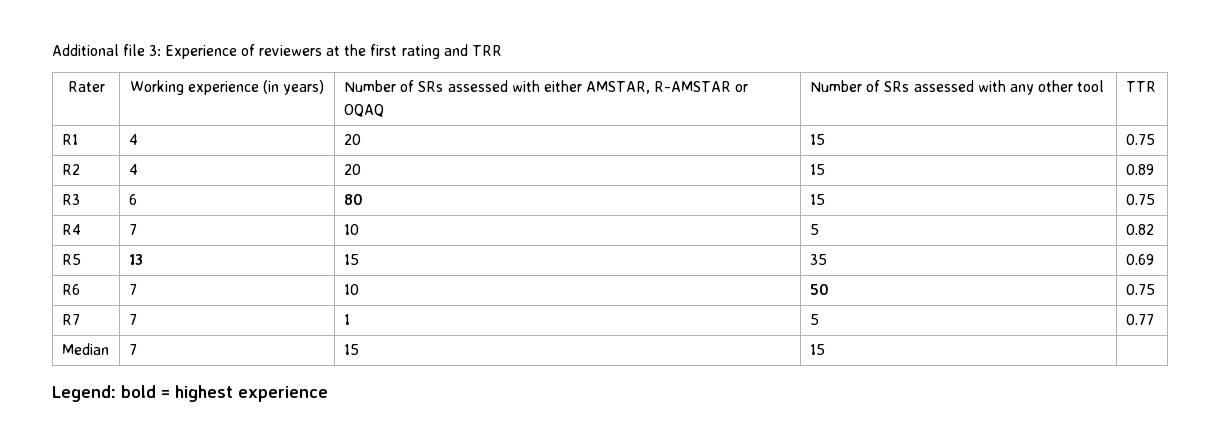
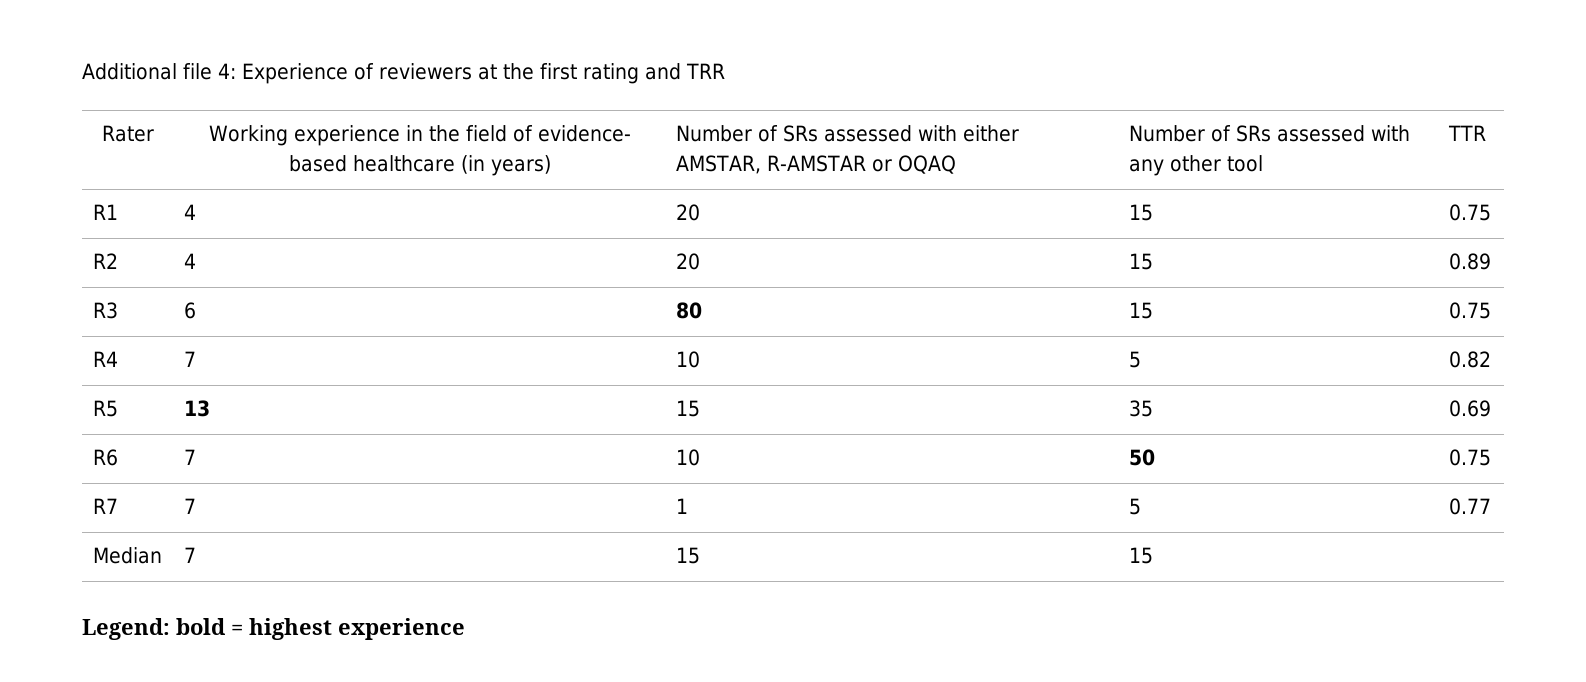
[149,45,162,56] 3: -> [218,63,236,79] 4:
(259, 88) none -> [405,125,631,142] [288,155,455,172] in the field of evidence- based healthcare

